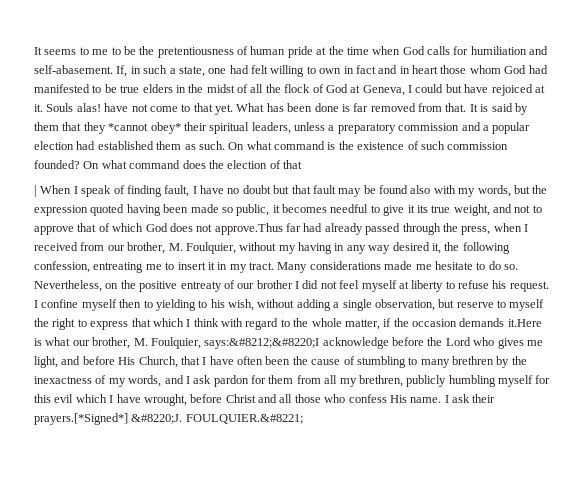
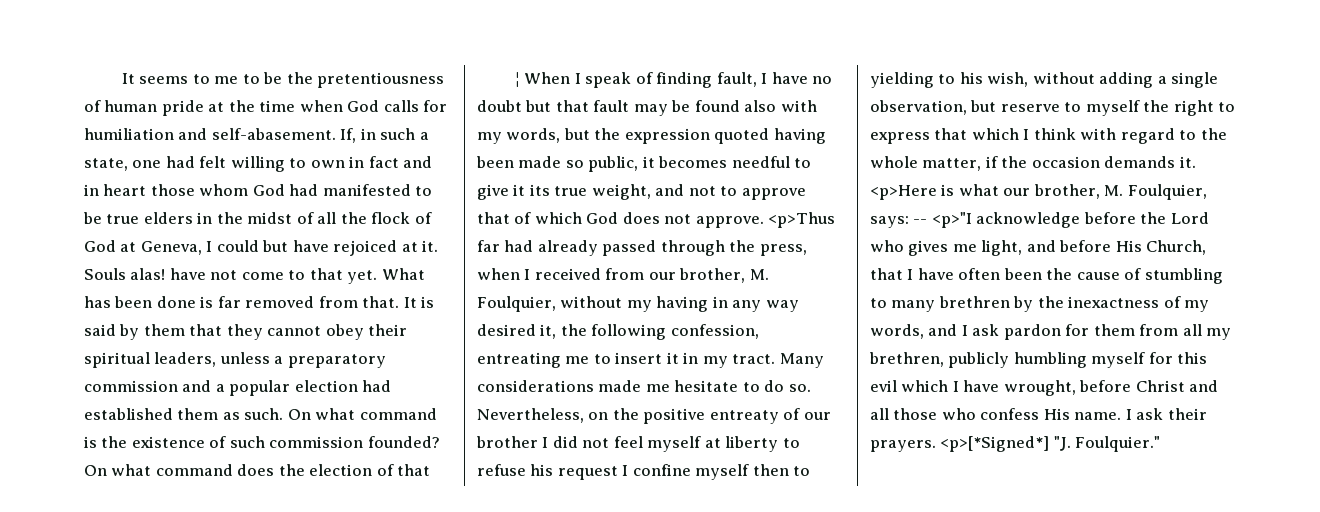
[108,122,181,134] *cannot obey* -> [267,324,364,340] cannot obey
[34,185,37,197] | -> [514,72,520,87] ¦
[214,223,283,235] approve.Thus -> [695,212,836,228] approve. <p>Thus
[509,281,549,292] request. -> [557,466,618,480] request
[507,319,542,327] it.Here -> [1179,156,1196,168] [870,185,937,200] it. <p>Here
[204,338,320,349] says:&#8212;&#8220;I -> [870,212,972,228] says: -- <p>"I
[34,413,303,425] prayers.[*Signed*] &#8220;J. FOULQUIER.&#8221; -> [870,436,1161,452] prayers. <p>[*Signed*] "J. Foulquier."

